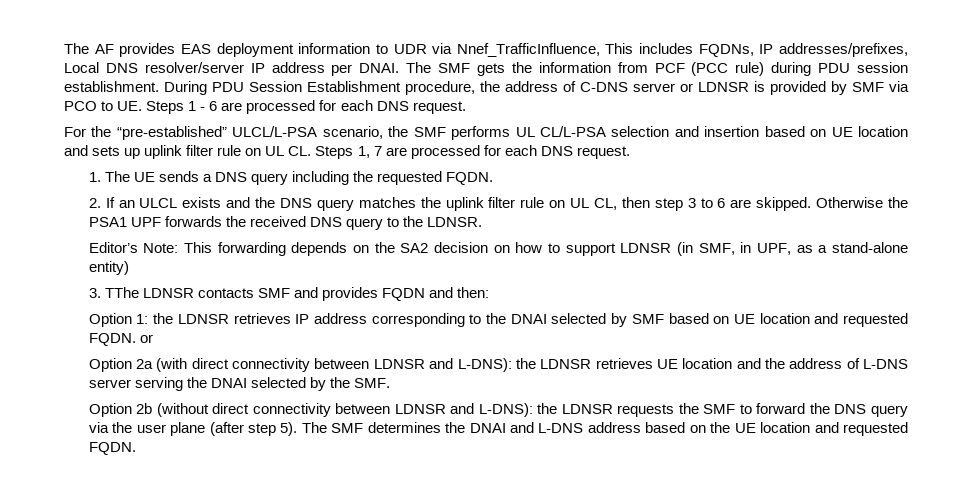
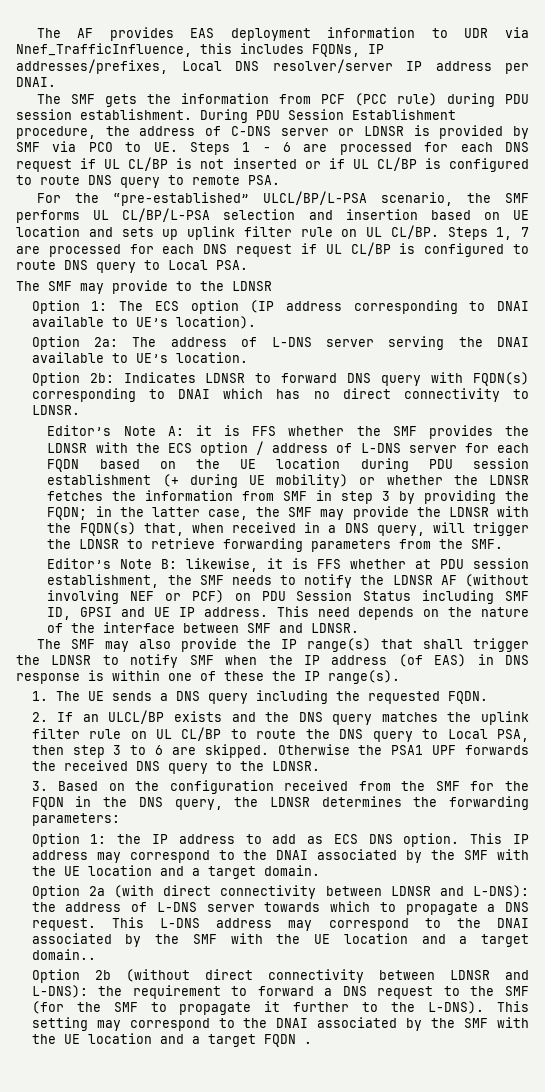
[605,43,634,54] This -> [200,43,232,54] this
(400, 68) none -> (56, 82) //
[412,101,466,114] request. -> [16,157,529,172] [16,175,280,188] request if UL CL/BP is not inserted or if UL CL/BP is configured to route DNS query to remote PSA.
[232,126,318,137] ULCL/L-PSA -> [262,191,367,205] ULCL/BP/L-PSA
[539,126,606,137] CL/L-PSA -> [122,208,211,222] CL/BP/L-PSA
[288,146,312,156] CL. -> [390,225,439,239] CL/BP.
[576,146,630,159] request. -> [236,242,529,257] [16,260,248,273] [16,280,272,294] [31,300,529,314] [31,316,256,329] [31,336,529,350] [31,352,248,363] [31,372,529,386] [31,388,529,402] [31,405,80,415] [47,425,529,439] [47,441,530,456] [47,458,529,472] [47,474,529,488] [47,490,529,504] [47,506,530,520] [47,522,529,536] [47,538,504,552] [47,558,530,572] [47,574,529,588] [47,590,530,604] [47,606,529,620] [47,622,360,633] [36,638,529,652] [16,654,530,668] [16,670,400,684] request if UL CL/BP is configured to route DNS query to Local PSA. // The SMF may provide to the LDNSR // Option 1: The ECS option (IP address corresponding to DNAI available to UE’s location). // Option 2a: The address of L-DNS server serving the DNAI available to UE’s location. // Option 2b: Indicates LDNSR to forward DNS query with FQDN(s) corresponding to DNAI which has no direct connectivity to LDNSR. // Editor’s Note A: it is FFS whether the SMF provides the LDNSR with the ECS option / address of L-DNS server for each FQDN based on the UE location during PDU session establishment (+ during UE mobility) or whether the LDNSR fetches the information from SMF in step 3 by providing the FQDN; in the latter case, the SMF may provide the LDNSR with the FQDN(s) that, when received in a DNS query, will trigger the LDNSR to retrieve forwarding parameters from the SMF. // Editor’s Note B: likewise, it is FFS whether at PDU session establishment, the SMF needs to notify the LDNSR AF (without involving NEF or PCF) on PDU Session Status including SMF ID, GPSI and UE IP address. This need depends on the nature of the interface between SMF and LDNSR. // The SMF may also provide the IP range(s) that shall trigger the LDNSR to notify SMF when the IP address (of EAS) in DNS response is within one of these the IP range(s).
[139,198,178,208] ULCL -> [108,710,165,724] ULCL/BP
[593,198,617,210] CL, -> [181,727,530,742] CL/BP to route the DNS query to Local PSA,
[88,242,909,256] [88,261,129,275] [88,287,490,301] [88,313,908,327] [88,333,153,346] Editor’s Note: This forwarding depends on the SA2 decision on how to support LDNSR (in SMF, in UPF, as a stand-alone entity) // 3. TThe LDNSR contacts SMF and provides FQDN and then: // Option 1: the LDNSR retrieves IP address corresponding to the DNAI selected by SMF based on UE location and requested FQDN. or -> [31,780,529,794] [31,796,529,810] [31,813,120,826] [31,833,529,847] [31,849,530,863] [31,865,320,879] 3. Based on the configuration received from the SMF for the FQDN in the DNS query, the LDNSR determines the forwarding parameters: // Option 1: the IP address to add as ECS DNS option. This IP address may correspond to the DNAI associated by the SMF with the UE location and a target domain.
[540,358,909,369] [88,377,391,391] LDNSR retrieves UE location and the address of L-DNS server serving the DNAI selected by the SMF. -> [65,901,529,915] [31,917,529,931] [31,933,529,947] [31,949,96,960] address of L-DNS server towards which to propagate a DNS request. This L-DNS address may correspond to the DNAI associated by the SMF with the UE location and a target domain..
[561,403,909,417] [88,422,909,436] [88,442,136,455] LDNSR requests the SMF to forward the DNS query via the user plane (after step 5). The SMF determines the DNAI and L-DNS address based on the UE location and requested FQDN. -> [132,985,529,999] [31,1001,530,1015] [31,1017,530,1031] [31,1033,312,1047] requirement to forward a DNS request to the SMF (for the SMF to propagate it further to the L-DNS). This setting may correspond to the DNAI associated by the SMF with the UE location and a target FQDN .

